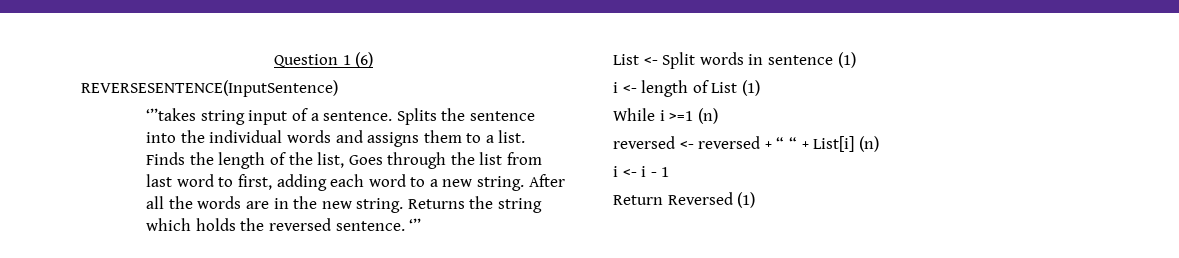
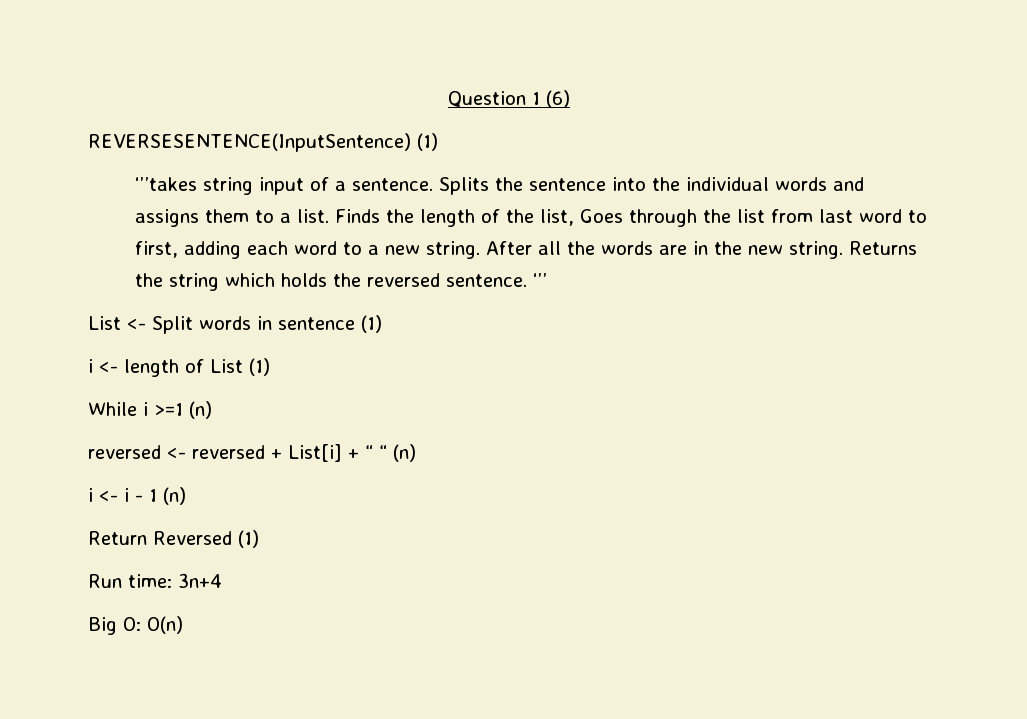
(338, 88) none -> [417,133,438,151] (1)
[776,136,855,152] “ “ + List[i] -> [288,444,387,462] List[i] + “ “
(670, 172) none -> [163,487,186,505] (n)
(756, 200) none -> [88,573,222,588] [88,616,183,635] // Run time: 3n+4 // Big O: O(n)

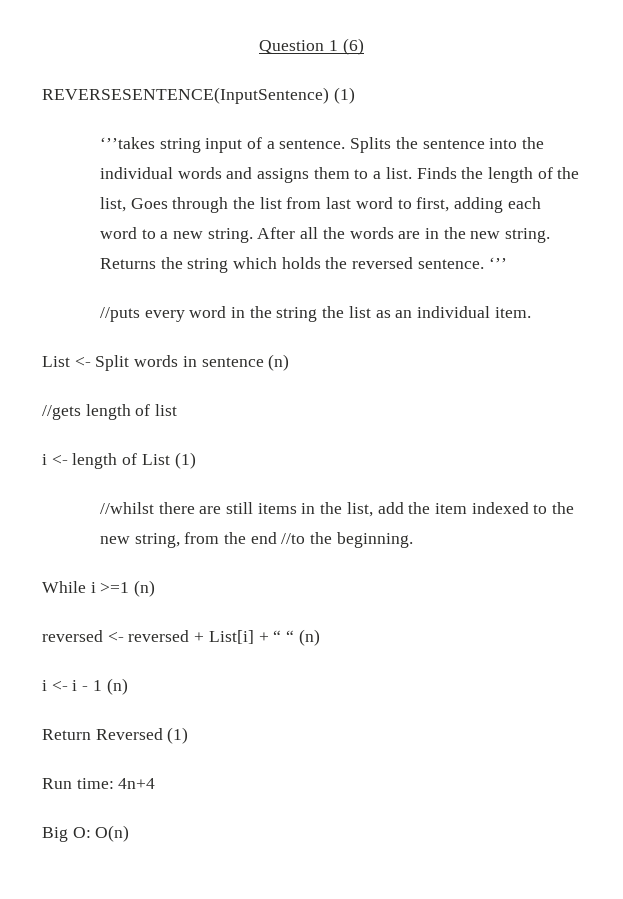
(547, 280) none -> [99,306,531,322] // //puts every word in the string the list as an individual item.
[361,315,382,333] (1) -> [268,354,290,371] [42,404,178,420] (n) // //gets length of list
(270, 367) none -> [99,502,575,517] [99,532,413,548] // //whilst there are still items in the list, add the item indexed to the new string, from the end //to the beginning.
[178,573,222,588] 3n+4 -> [118,778,156,789] 4n+4

